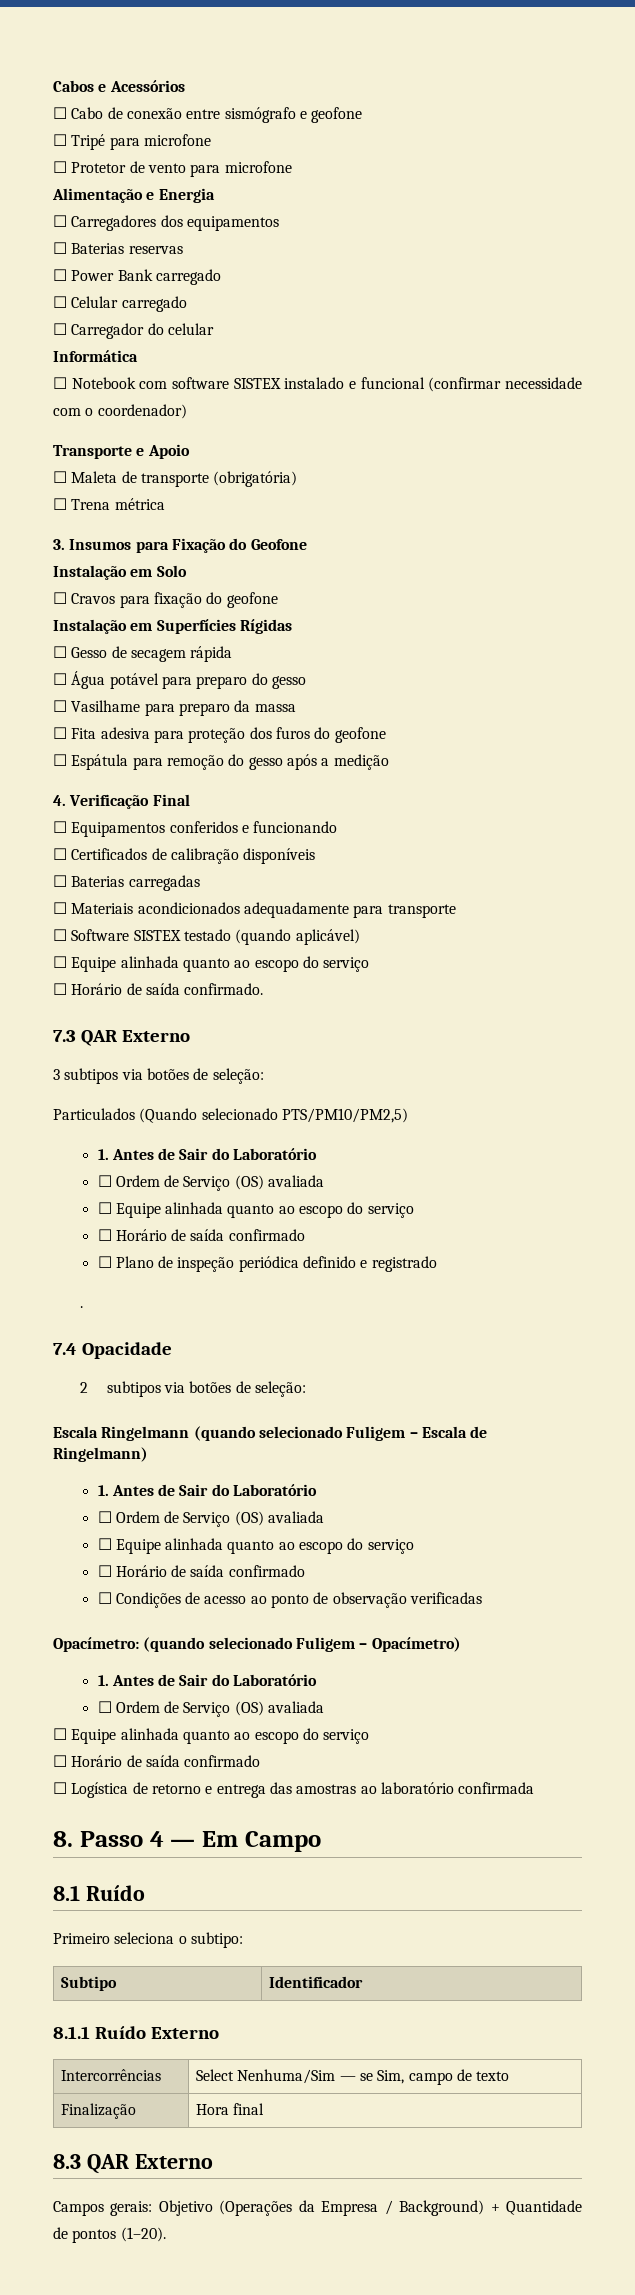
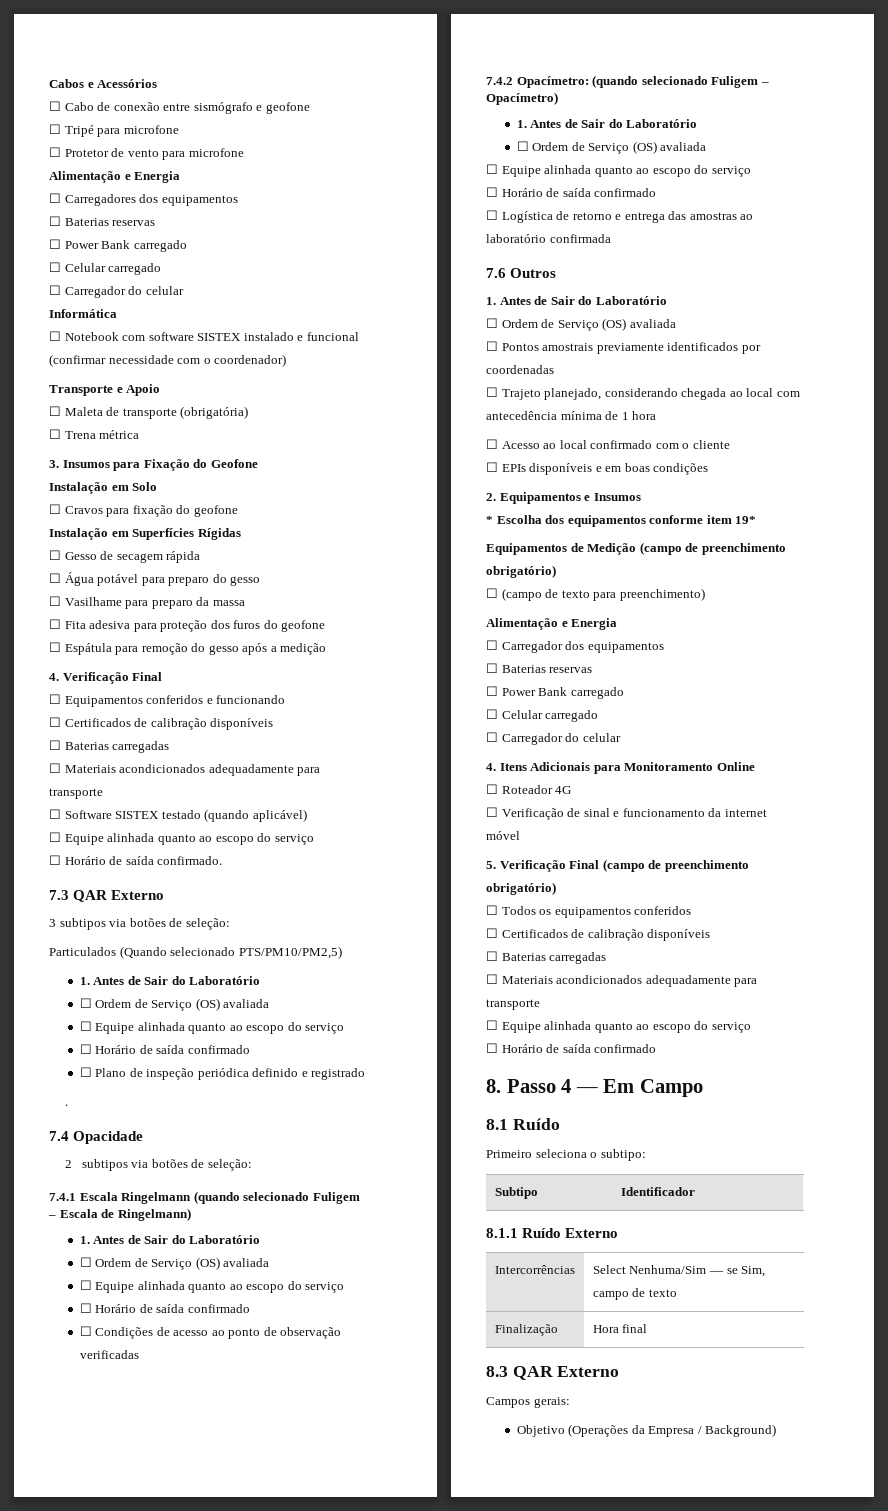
(307, 1389) none -> [49,1193,76,1201] 7.4.1
(483, 1598) none -> [486,77,513,85] 7.4.2
(535, 1788) none -> [486,268,557,278] [486,296,667,305] [486,318,676,331] [486,341,761,354] [486,365,554,374] [486,387,800,400] [486,411,657,420] [486,439,730,449] [486,462,709,475] [486,492,641,504] [486,515,757,527] [486,542,786,555] [486,565,556,578] [486,588,705,601] [486,618,618,630] [486,640,664,653] [486,663,593,673] [486,686,624,699] [486,709,599,722] [486,732,621,745] [486,762,755,774] [486,784,572,794] [486,807,767,820] [486,831,520,840] [486,859,749,872] [486,882,556,895] [486,905,692,918] [486,928,711,941] [486,951,607,964] [486,974,758,987] [486,999,540,1010] [486,1020,751,1033] [486,1043,657,1053] // 7.6 Outros // 1. Antes de Sair do Laboratório // ☐ Ordem de Serviço (OS) avaliada // ☐ Pontos amostrais previamente identificados por coordenadas // ☐ Trajeto planejado, considerando chegada ao local com antecedência mínima de 1 hora // ☐ Acesso ao local confirmado com o cliente // ☐ EPIs disponíveis e em boas condições // 2. Equipamentos e Insumos // * Escolha dos equipamentos conforme item 19* // Equipamentos de Medição (campo de preenchimento obrigatório) // ☐ (campo de texto para preenchimento) // Alimentação e Energia // ☐ Carregador dos equipamentos // ☐ Baterias reservas // ☐ Power Bank carregado // ☐ Celular carregado // ☐ Carregador do celular // 4. Itens Adicionais para Monitoramento Online // ☐ Roteador 4G // ☐ Verificação de sinal e funcionamento da internet móvel // 5. Verificação Final (campo de preenchimento obrigatório) // ☐ Todos os equipamentos conferidos // ☐ Certificados de calibração disponíveis // ☐ Baterias carregadas // ☐ Materiais acondicionados adequadamente para transporte // ☐ Equipe alinhada quanto ao escopo do serviço // ☐ Horário de saída confirmado
(153, 2208) none -> (570, 1402) //
[490,2200,583,2215] [53,2227,166,2243] + Quantidade de pontos (1–20). -> (777, 1430) none

